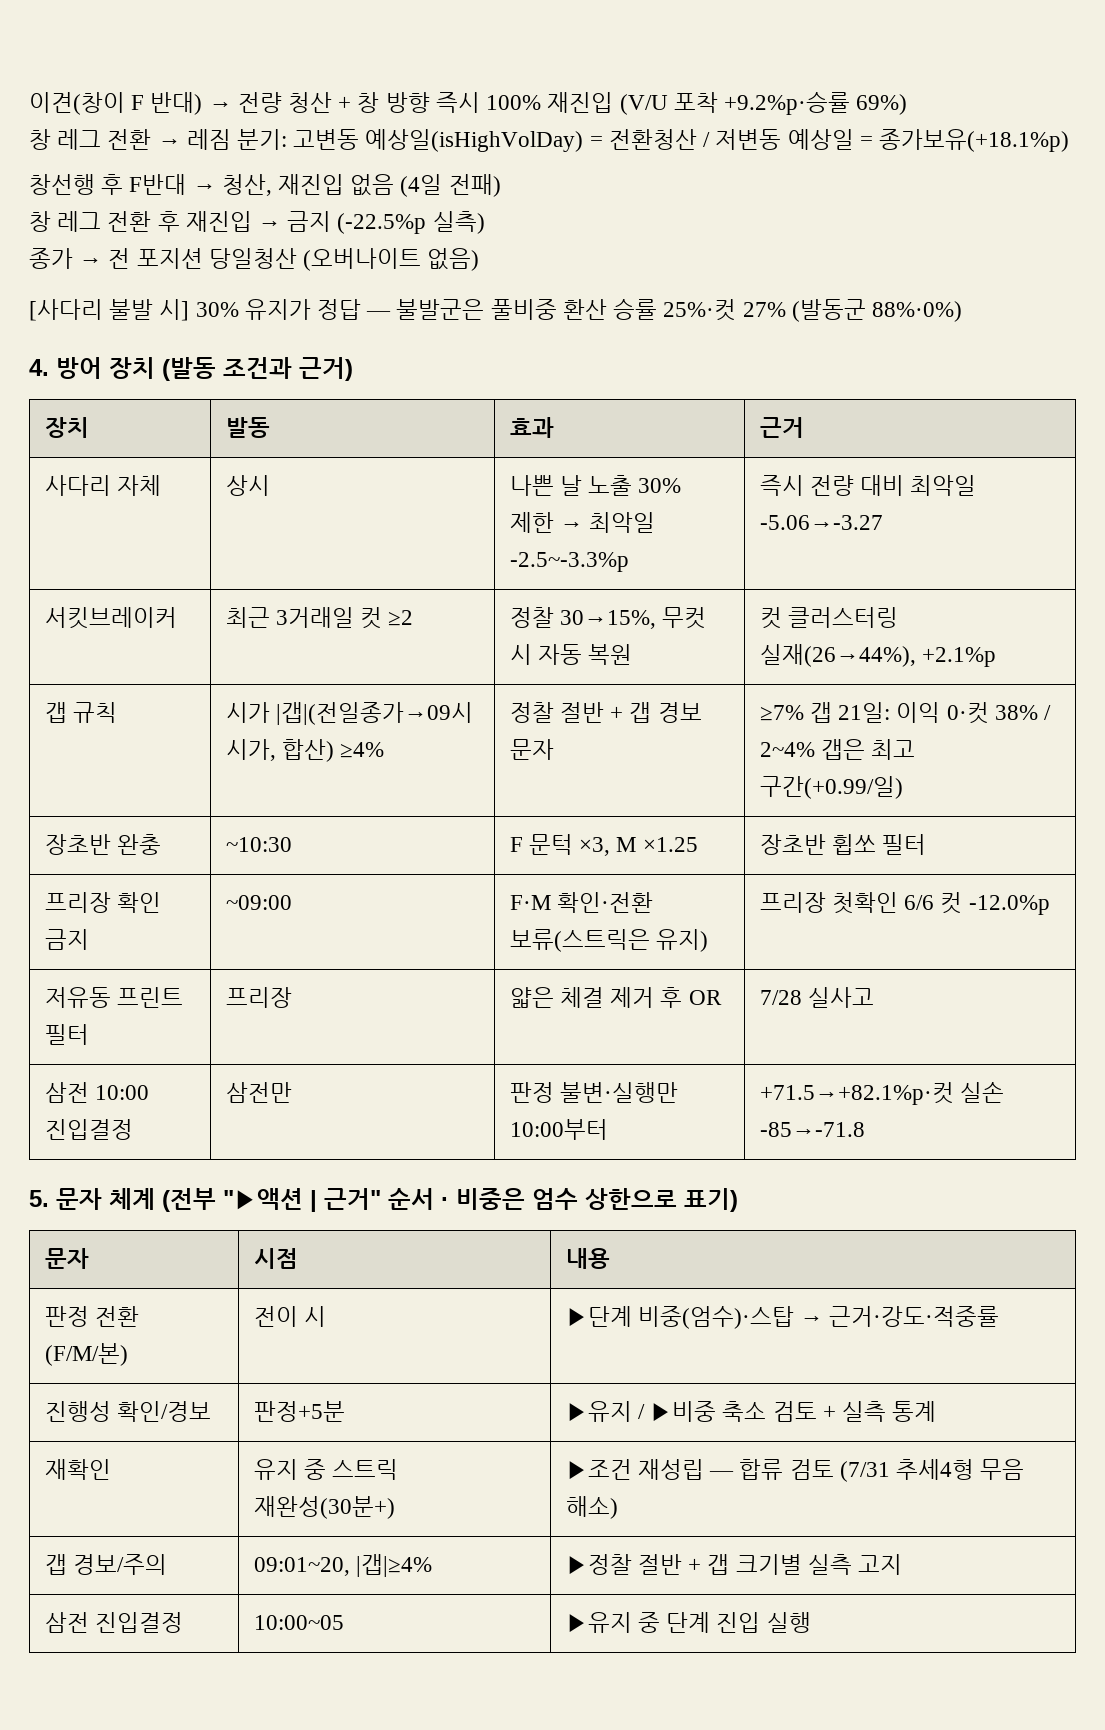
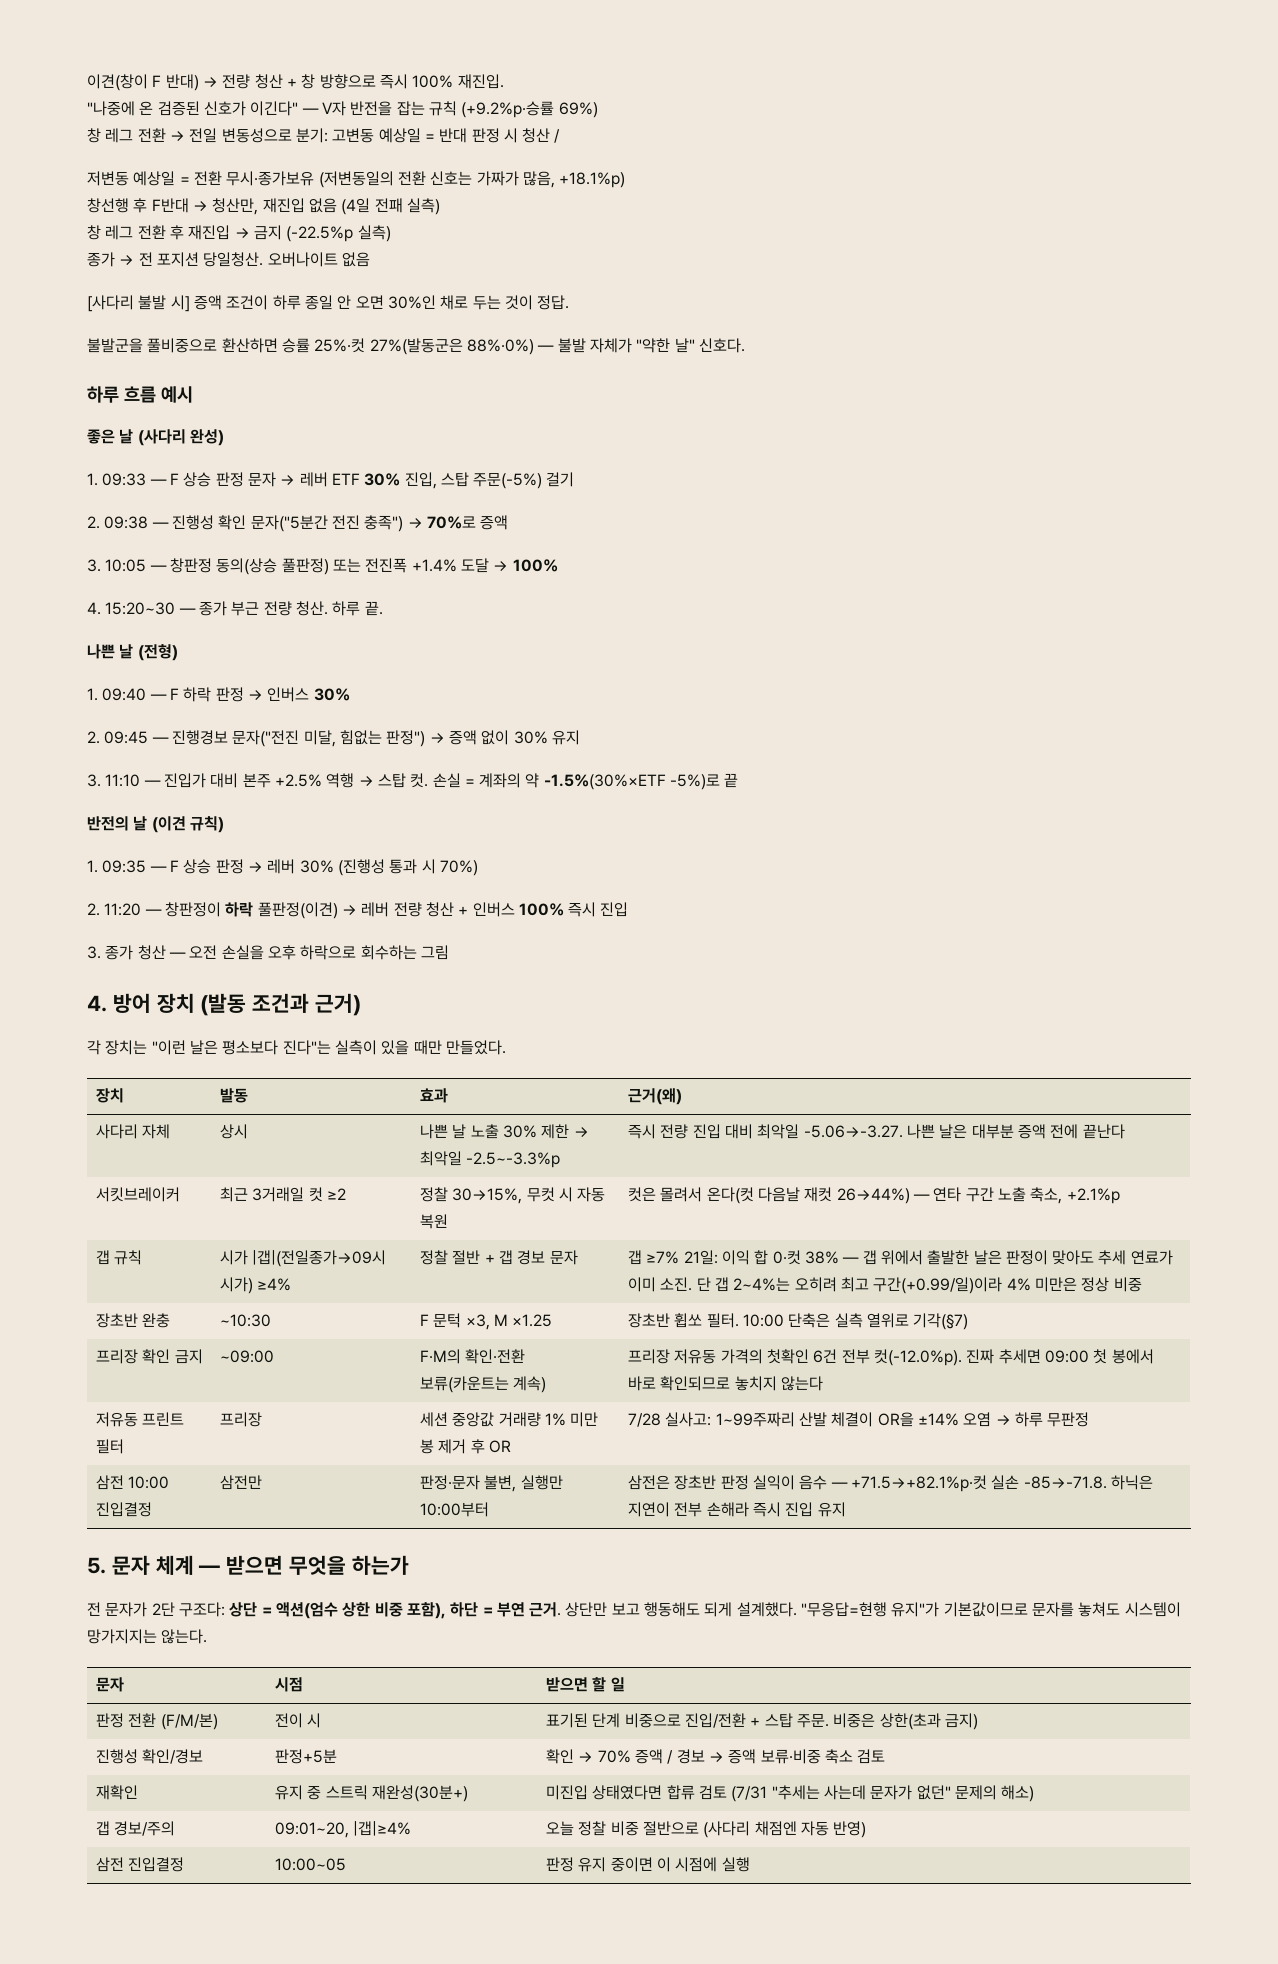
[385,92,430,113] 방향 -> [319,74,376,89] 방향으로
[547,91,850,115] 재진입 (V/U 포착 +9.2%p·승률 -> [457,74,504,89] [87,101,555,118] 재진입. // "나중에 온 검증된 신호가 이긴다" — V자 반전을 잡는 규칙 (+9.2%p·승률
[186,129,711,152] 레짐 분기: 고변동 예상일(isHighVolDay) = 전환청산 / -> [189,128,561,143] 전일 변동성으로 분기: 고변동 예상일 = 반대 판정 시 청산 / //
[878,129,1069,152] 종가보유(+18.1%p) -> [193,171,626,188] 전환 무시·종가보유 (저변동일의 전환 신호는 가짜가 많음, +18.1%p)
[221,174,272,196] 청산, -> [212,198,259,215] 청산만,
[448,174,501,197] 전패) -> [374,198,440,215] 전패 실측)
[208,248,480,271] 당일청산 (오버나이트 없음) -> [203,252,370,267] 당일청산. 오버나이트 없음
[195,298,962,322] 30% 유지가 정답 — 불발군은 풀비중 환산 승률 25%·컷 27% (발동군 88%·0%) -> [193,295,570,310] [87,338,745,355] [87,386,193,403] [87,429,224,446] [87,472,575,489] [87,515,509,532] [87,558,558,575] [87,601,383,616] [87,644,178,661] [87,687,350,702] [87,730,580,747] [87,773,739,790] [87,816,224,833] [87,859,478,876] [87,902,629,919] [87,945,449,960] 증액 조건이 하루 종일 안 오면 30%인 채로 두는 것이 정답. // 불발군을 풀비중으로 환산하면 승률 25%·컷 27%(발동군은 88%·0%) — 불발 자체가 "약한 날" 신호다. // 하루 흐름 예시 // 좋은 날 (사다리 완성) // 1. 09:33 — F 상승 판정 문자 → 레버 ETF 30% 진입, 스탑 주문(-5%) 걸기 // 2. 09:38 — 진행성 확인 문자("5분간 전진 충족") → 70%로 증액 // 3. 10:05 — 창판정 동의(상승 풀판정) 또는 전진폭 +1.4% 도달 → 100% // 4. 15:20~30 — 종가 부근 전량 청산. 하루 끝. // 나쁜 날 (전형) // 1. 09:40 — F 하락 판정 → 인버스 30% // 2. 09:45 — 진행경보 문자("전진 미달, 힘없는 판정") → 증액 없이 30% 유지 // 3. 11:10 — 진입가 대비 본주 +2.5% 역행 → 스탑 컷. 손실 = 계좌의 약 -1.5%(30%×ETF -5%)로 끝 // 반전의 날 (이견 규칙) // 1. 09:35 — F 상승 판정 → 레버 30% (진행성 통과 시 70%) // 2. 11:20 — 창판정이 하락 풀판정(이견) → 레버 전량 청산 + 인버스 100% 즉시 진입 // 3. 종가 청산 — 오전 손실을 오후 하락으로 회수하는 그림
(353, 369) none -> [87,1040,506,1055] // 각 장치는 "이런 날은 평소보다 진다"는 실측이 있을 때만 만들었다.
[759,417,804,438] 근거 -> [628,1088,683,1105] 근거(왜)
(855, 485) none -> [692,1124,721,1139] 진입
[759,515,883,530] -5.06→-3.27 -> [803,1124,1125,1139] -5.06→-3.27. 나쁜 날은 대부분 증액 전에 끝난다
[759,607,899,629] [759,644,916,667] 컷 클러스터링 실재(26→44%), -> [628,1187,1063,1204] 컷은 몰려서 온다(컷 다음날 재컷 26→44%) — 연타 구간 노출 축소,
[225,739,335,762] 시가, 합산) -> [220,1277,254,1294] 시가)
[759,702,833,723] ≥7% 갭 -> [628,1250,680,1265] 갭 ≥7%
(941, 712) none -> [754,1250,769,1265] 합
[1044,705,1052,720] [759,739,916,760] [759,776,903,799] / 2~4% 갭은 최고 구간(+0.99/일) -> [842,1250,1173,1265] [628,1277,1142,1294] — 갭 위에서 출발한 날은 판정이 맞아도 추세 연료가 이미 소진. 단 갭 2~4%는 오히려 최고 구간(+0.99/일)이라 4% 미만은 정상 비중
[882,834,927,855] [44,892,162,913] [44,929,89,950] [225,895,292,910] [509,892,654,913] [509,929,709,952] [759,892,1050,915] [44,987,184,1008] [44,1024,89,1045] [225,987,292,1008] [509,987,722,1008] [759,987,875,1008] [44,1082,150,1103] [44,1119,133,1140] [225,1082,292,1103] [509,1082,679,1103] [509,1119,608,1140] [759,1081,1005,1105] [759,1122,865,1137] [29,1188,738,1212] 필터 // 프리장 확인 금지 | ~09:00 | F·M 확인·전환 보류(스트릭은 유지) | 프리장 첫확인 6/6 컷 -12.0%p // 저유동 프린트 필터 | 프리장 | 얇은 체결 제거 후 OR | 7/28 실사고 // 삼전 10:00 진입결정 | 삼전만 | 판정 불변·실행만 10:00부터 | +71.5→+82.1%p·컷 실손 -85→-71.8 // 5. 문자 체계 (전부 "▶액션 | 근거" 순서 · 비중은 엄수 상한으로 표기) -> [706,1313,969,1330] [96,1349,203,1364] [220,1350,275,1363] [420,1349,526,1364] [420,1376,547,1393] [628,1349,1154,1366] [628,1376,823,1391] [96,1412,185,1427] [96,1439,125,1454] [220,1412,263,1427] [420,1412,599,1427] [420,1439,511,1454] [628,1412,1090,1427] [96,1475,170,1490] [96,1502,153,1517] [220,1475,263,1490] [420,1475,563,1492] [420,1502,490,1517] [628,1475,1153,1492] [628,1502,846,1517] [87,1555,409,1575] [87,1602,1181,1619] [87,1629,208,1644] 필터. 10:00 단축은 실측 열위로 기각(§7) // 프리장 확인 금지 | ~09:00 | F·M의 확인·전환 보류(카운트는 계속) | 프리장 저유동 가격의 첫확인 6건 전부 컷(-12.0%p). 진짜 추세면 09:00 첫 봉에서 바로 확인되므로 놓치지 않는다 // 저유동 프린트 필터 | 프리장 | 세션 중앙값 거래량 1% 미만 봉 제거 후 OR | 7/28 실사고: 1~99주짜리 산발 체결이 OR을 ±14% 오염 → 하루 무판정 // 삼전 10:00 진입결정 | 삼전만 | 판정·문자 불변, 실행만 10:00부터 | 삼전은 장초반 판정 실익이 음수 — +71.5→+82.1%p·컷 실손 -85→-71.8. 하닉은 지연이 전부 손해라 즉시 진입 유지 // 5. 문자 체계 — 받으면 무엇을 하는가 // 전 문자가 2단 구조다: 상단 = 액션(엄수 상한 비중 포함), 하단 = 부연 근거. 상단만 보고 행동해도 되게 설계했다. "무응답=현행 유지"가 기본값이므로 문자를 놓쳐도 시스템이 망가지지는 않는다.
[565,1248,610,1269] 내용 -> [546,1677,625,1692] 받으면 할 일
[565,1306,1000,1329] [44,1401,212,1422] [253,1401,345,1422] [565,1401,717,1422] ▶단계 비중(엄수)·스탑 → 근거·강도·적중률 // 진행성 확인/경보 | 판정+5분 | ▶유지 / ▶비중 -> [546,1713,978,1730] [96,1749,204,1764] [275,1749,338,1764] [546,1749,821,1764] 표기된 단계 비중으로 진입/전환 + 스탑 주문. 비중은 상한(초과 금지) // 진행성 확인/경보 | 판정+5분 | 확인 → 70% 증액 / 경보 → 증액 보류·비중
[822,1401,937,1422] + 실측 통계 -> (886, 1756) none
[565,1459,1025,1482] ▶조건 재성립 — 합류 검토 (7/31 추세4형 무음 -> [546,1785,997,1802] 미진입 상태였다면 합류 검토 (7/31 "추세는 사는데 문자가 없던" 문제의
[565,1554,903,1575] [44,1612,184,1633] [253,1615,344,1630] [565,1612,761,1633] ▶정찰 절반 + 갭 크기별 실측 고지 // 삼전 진입결정 | 10:00~05 | ▶유지 중 단계 진입 -> [546,1821,867,1838] [96,1857,185,1872] [275,1858,347,1871] [546,1857,718,1872] 오늘 정찰 비중 절반으로 (사다리 채점엔 자동 반영) // 삼전 진입결정 | 10:00~05 | 판정 유지 중이면 이 시점에

